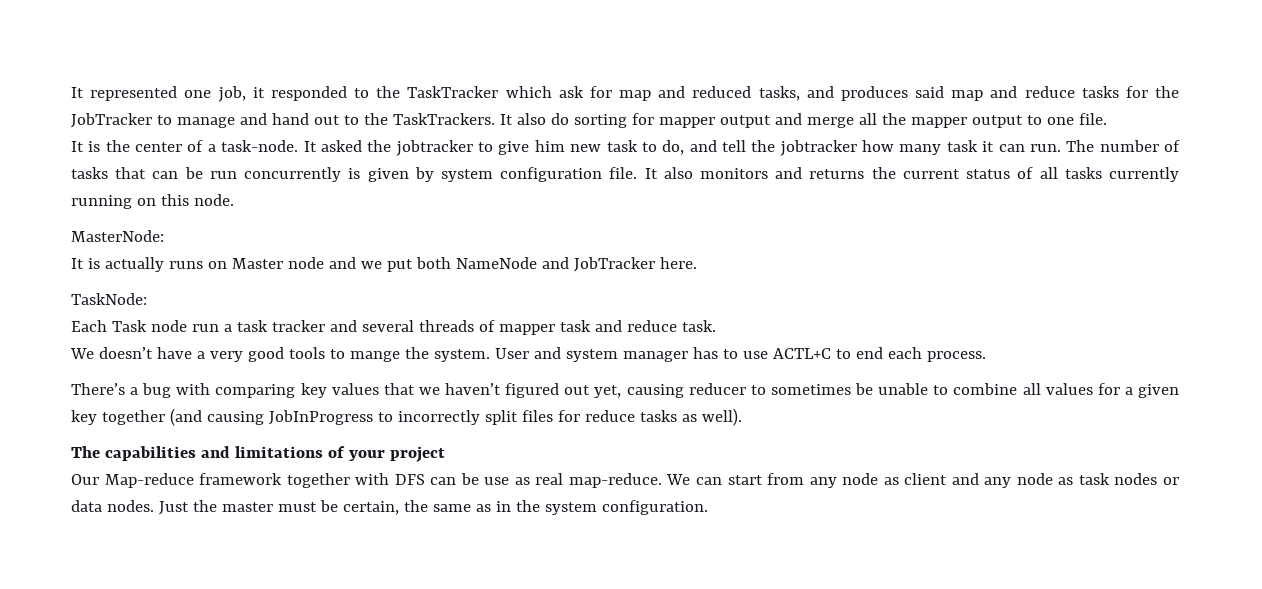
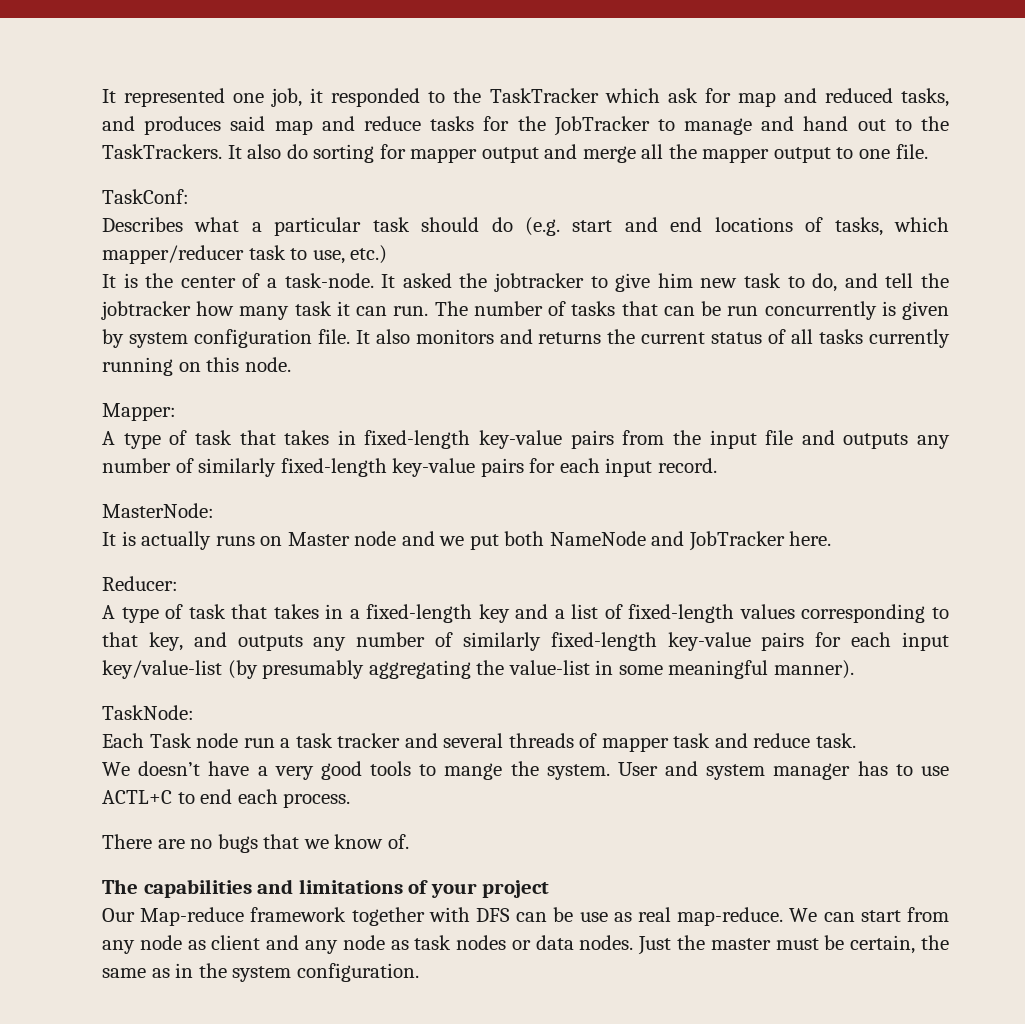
(1107, 119) none -> [102,189,189,204] [102,217,950,236] [102,245,388,264] // TaskConf: // Describes what a particular task should do (e.g. start and end locations of tasks, which mapper/reducer task to use, etc.)
(234, 200) none -> [102,403,176,421] [102,430,950,449] [102,458,717,477] // Mapper: // A type of task that takes in fixed-length key-value pairs from the input file and outputs any number of similarly fixed-length key-value pairs for each input record.
(697, 263) none -> [102,576,178,591] [102,604,950,623] [102,632,949,651] [102,660,854,679] // Reducer: // A type of task that takes in a fixed-length key and a list of fixed-length values corresponding to that key, and outputs any number of similarly fixed-length key-value pairs for each input key/value-list (by presumably aggregating the value-list in some meaningful manner).
[71,383,1179,398] [71,408,742,426] There’s a bug with comparing key values that we haven’t figured out yet, causing reducer to sometimes be unable to combine all values for a given key together (and causing JobInProgress to incorrectly split files for reduce tasks as well). -> [102,834,409,853] There are no bugs that we know of.

